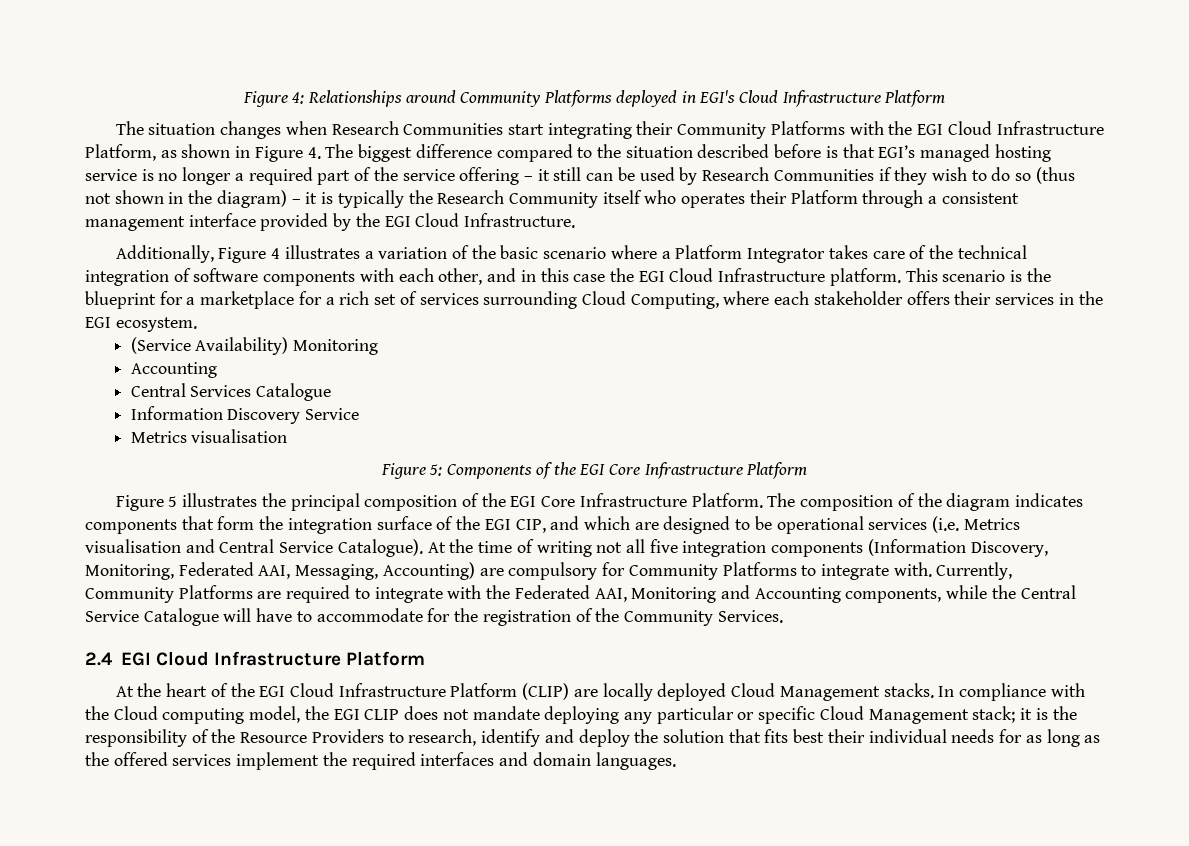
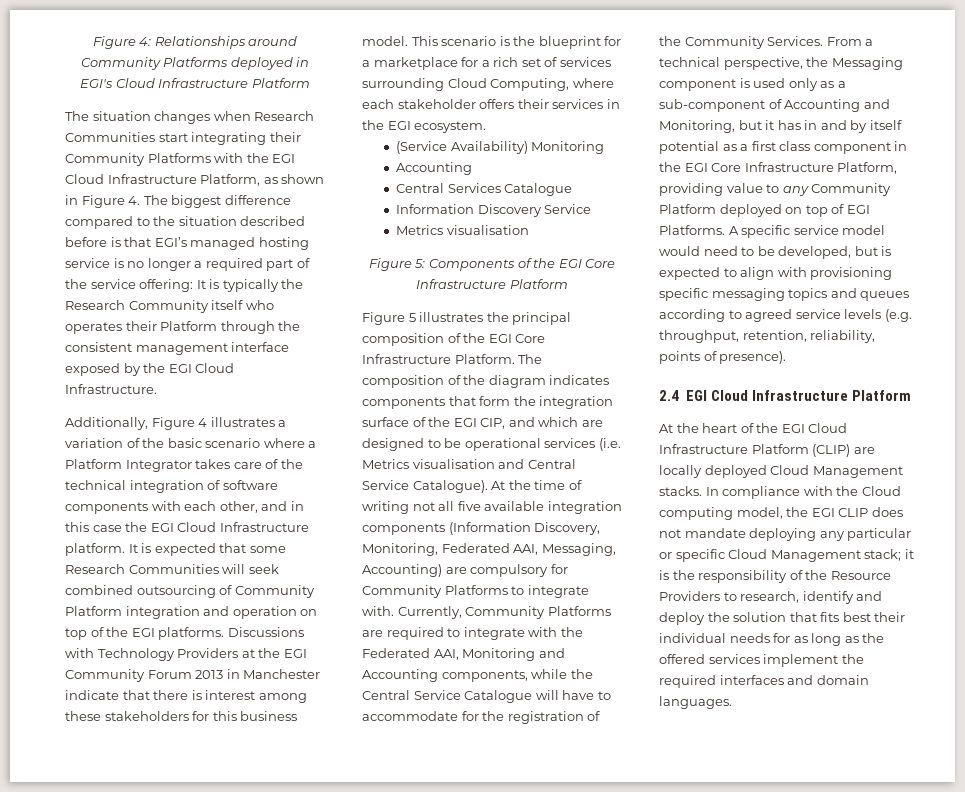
[459,167,1075,185] [85,190,318,208] offering – it still can be used by Research Communities if they wish to do so (thus not shown in the diagram) – it -> [139,279,206,292] offering: It
[928,196,938,204] a -> [278,321,301,331] the
[260,213,329,231] provided -> [65,363,120,376] exposed
(901, 277) none -> [128,543,286,556] [65,564,279,574] [65,585,315,598] [65,606,318,619] [65,627,304,640] [65,648,307,661] [65,669,321,682] [65,690,307,703] [65,711,298,721] [362,36,408,46] It is expected that some Research Communities will seek combined outsourcing of Community Platform integration and operation on top of the EGI platforms. Discussions with Technology Providers at the EGI Community Forum 2013 in Manchester indicate that there is interest among these stakeholders for this business model.
(678, 546) none -> [484,501,545,511] available
(783, 616) none -> [826,37,874,46] [659,57,903,70] [659,78,846,91] [659,99,890,112] [659,120,902,133] [659,141,908,154] [659,162,898,174] [659,183,892,196] [659,204,870,217] [659,225,886,238] [659,246,892,259] [659,267,893,280] [659,288,910,301] [659,309,912,322] [659,330,876,343] [659,351,787,364] From a technical perspective, the Messaging component is used only as a sub-component of Accounting and Monitoring, but it has in and by itself potential as a first class component in the EGI Core Infrastructure Platform, providing value to any Community Platform deployed on top of EGI Platforms. A specific service model would need to be developed, but is expected to align with provisioning specific messaging topics and queues according to agreed service levels (e.g. throughput, retention, reliability, points of presence).

